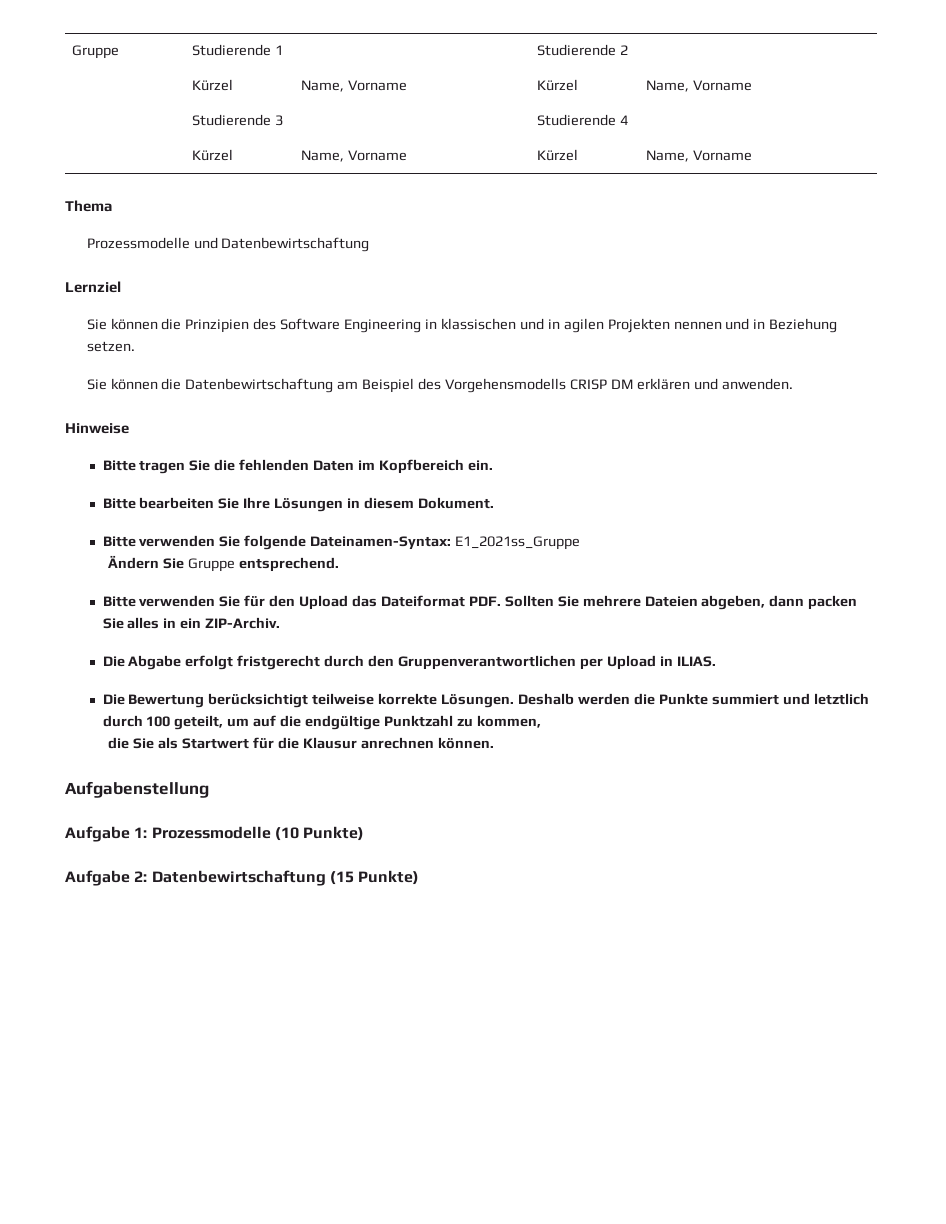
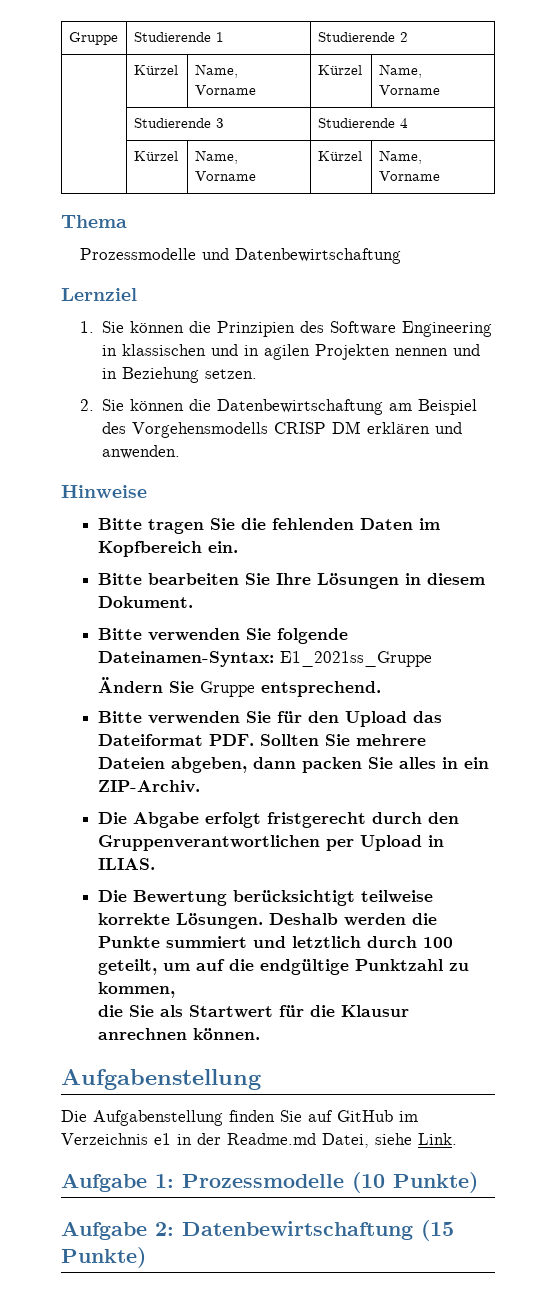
(121, 287) none -> [79,321,94,333] 1.
(135, 346) none -> [79,399,94,411] 2.
(209, 789) none -> [61,1110,418,1126] [61,1133,457,1148] // Die Aufgabenstellung finden Sie auf GitHub im Verzeichnis e1 in der Readme.md Datei, siehe Link.

